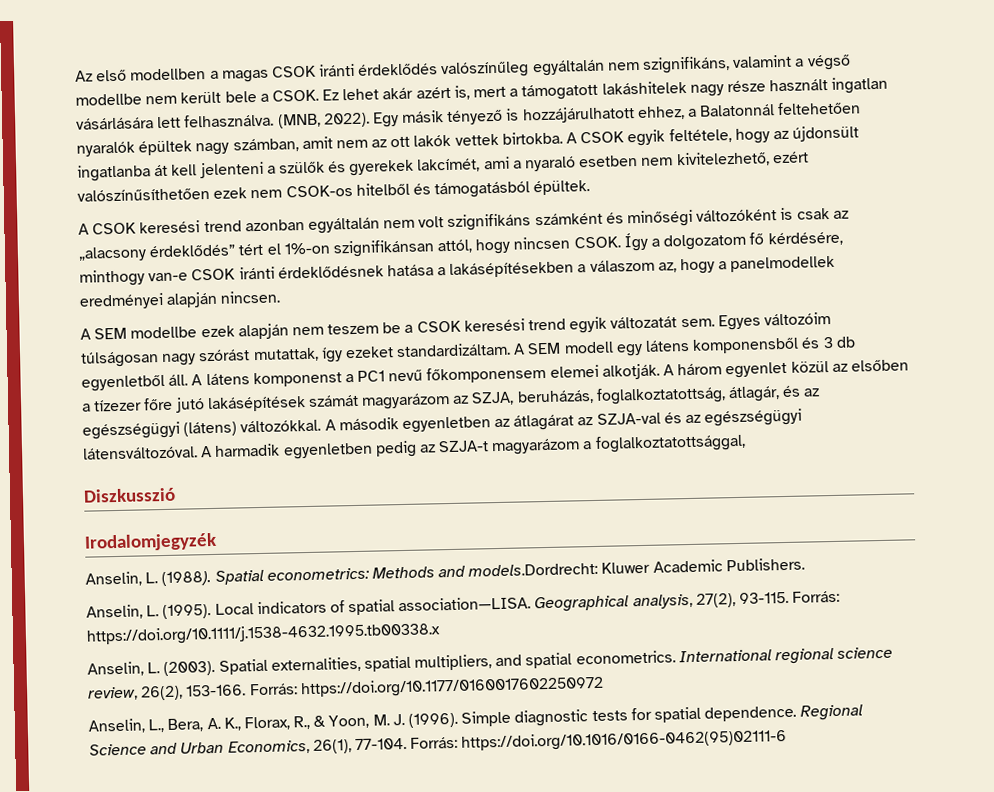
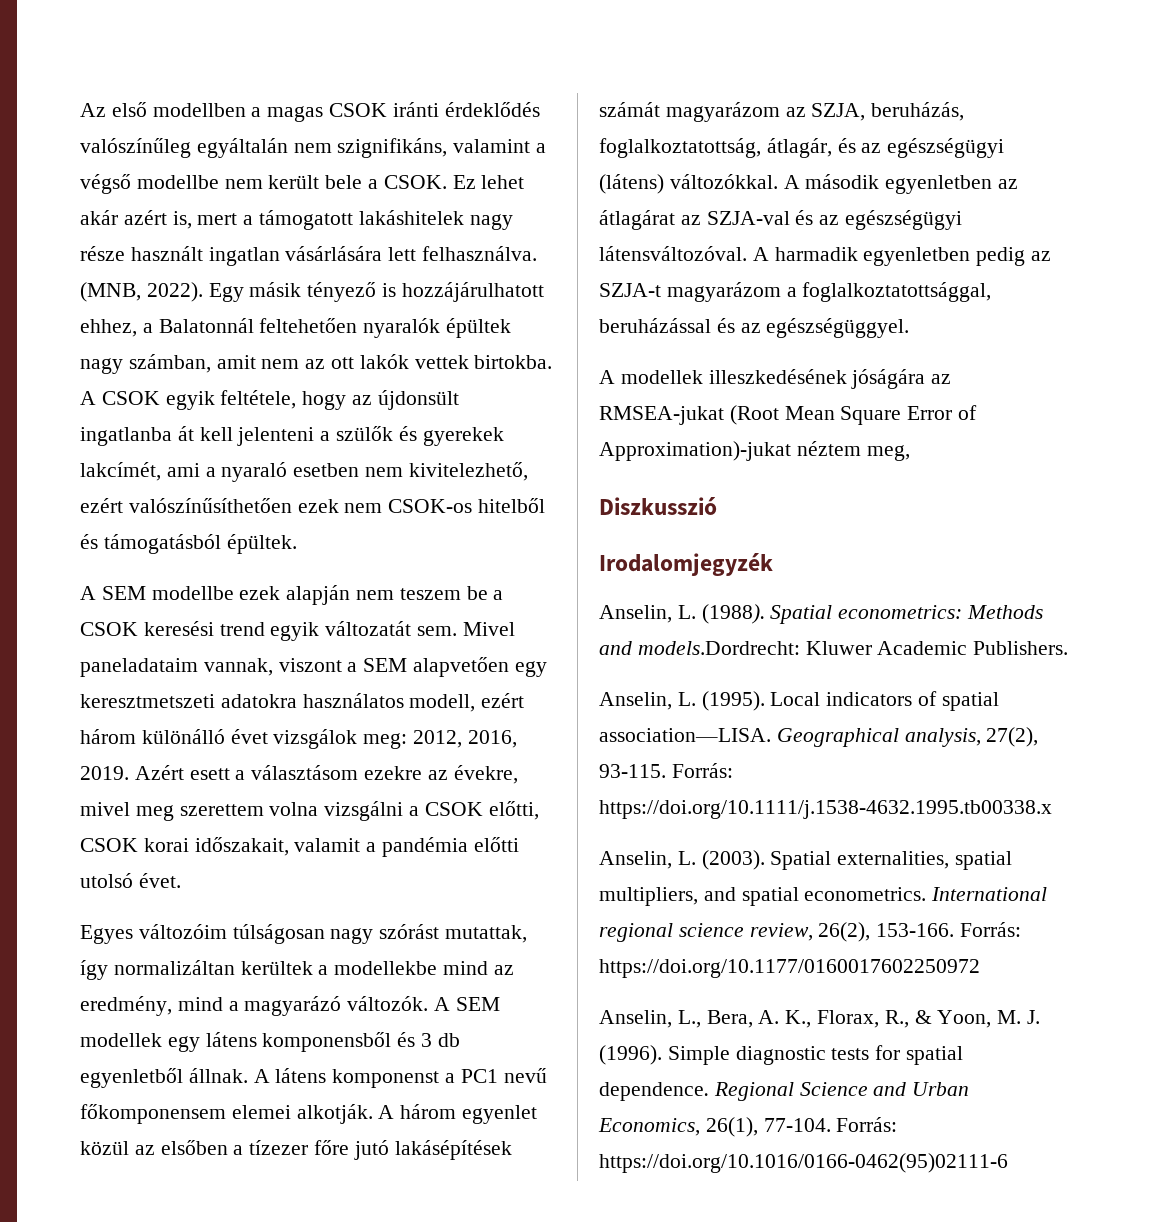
[78,207,849,235] [78,231,843,262] [79,255,836,287] [79,290,281,310] // A CSOK keresési trend azonban egyáltalán nem volt szignifikáns számként és minőségi változóként is csak az „alacsony érdeklődés” tért el 1%-on szignifikánsan attól, hogy nincsen CSOK. Így a dolgozatom fő kérdésére, minthogy van-e CSOK iránti érdeklődésnek hatása a lakásépítésekben a válaszom az, hogy a panelmodellek eredményei alapján nincsen. -> (297, 544) none
(715, 323) none -> [462,622,515,636] [80,657,547,677] [80,693,525,712] [80,729,517,749] [80,765,518,784] [80,801,539,821] [80,837,519,857] [80,873,181,888] Mivel paneladataim vannak, viszont a SEM alapvetően egy keresztmetszeti adatokra használatos modell, ezért három különálló évet vizsgálok meg: 2012, 2016, 2019. Azért esett a választásom ezekre az évekre, mivel meg szerettem volna vizsgálni a CSOK előtti, CSOK korai időszakait, valamit a pandémia előtti utolsó évet. //
[344,341,614,359] ezeket standardizáltam. A SEM modell -> [113,960,514,975] [80,996,500,1016] [80,1033,162,1047] normalizáltan kerültek a modellekbe mind az eredmény, mind a magyarázó változók. A SEM modellek
[168,374,189,386] áll. -> [188,1068,248,1083] állnak.
(746, 443) none -> [599,318,910,338] [599,369,952,389] [599,405,978,425] [599,441,910,461] beruházással és az egészségüggyel. // A modellek illeszkedésének jóságára az RMSEA-jukat (Root Mean Square Error of Approximation)-jukat néztem meg,

